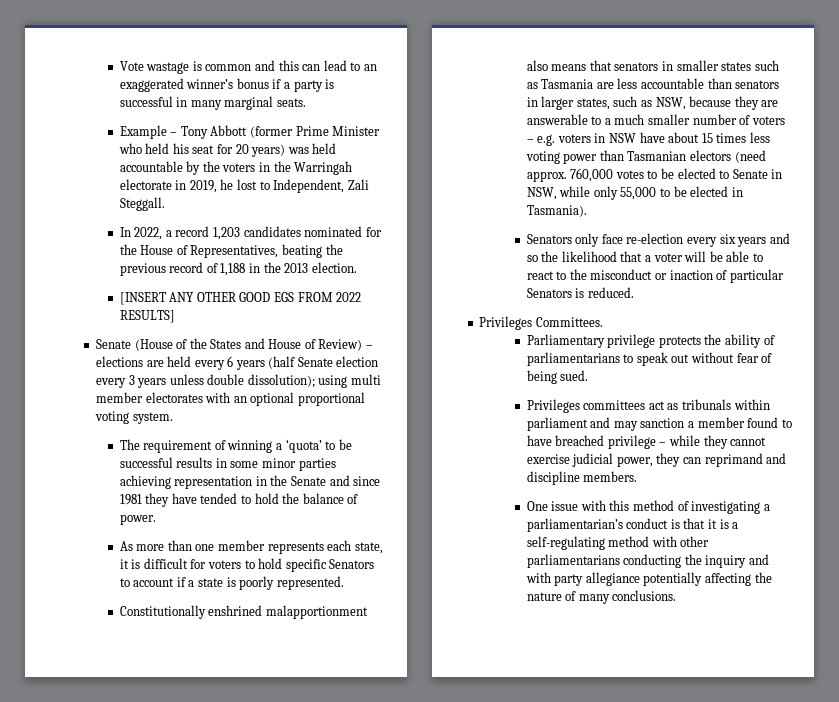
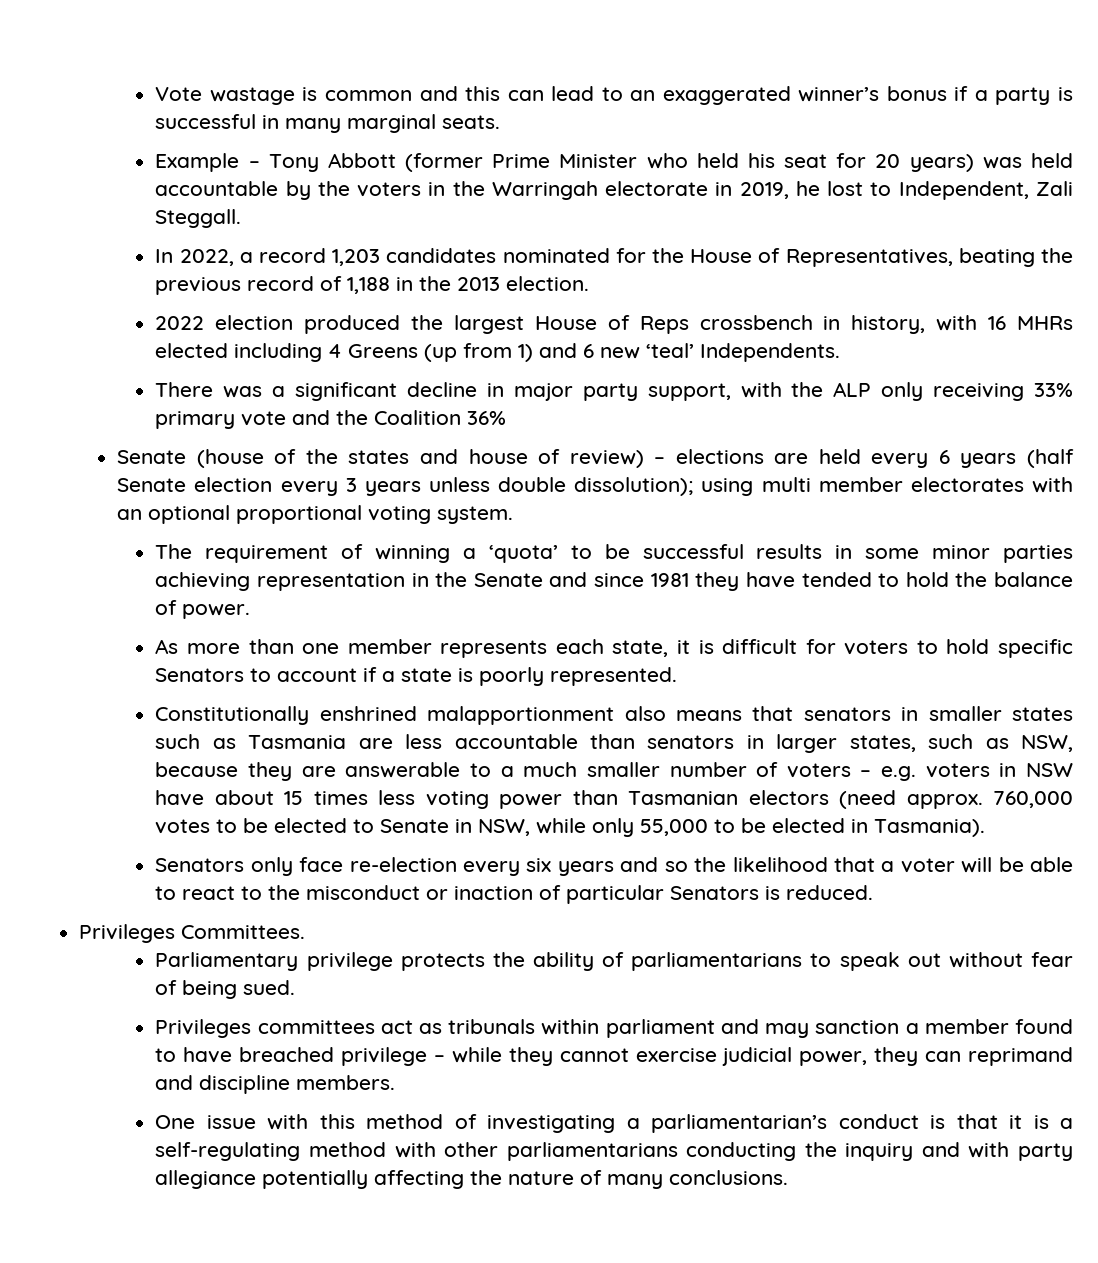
[119,292,362,305] [119,310,175,323] [96,339,173,351] [INSERT ANY OTHER GOOD EGS FROM 2022 RESULTS] // Senate (House -> [155,315,1073,334] [155,343,841,362] [155,382,1074,401] [155,410,507,429] [117,449,264,468] 2022 election produced the largest House of Reps crossbench in history, with 16 MHRs elected including 4 Greens (up from 1) and 6 new ‘teal’ Independents. // There was a significant decline in major party support, with the ALP only receiving 33% primary vote and the Coalition 36% // Senate (house
[210,338,363,351] States and House of Review) -> [348,449,644,468] states and house of review)

